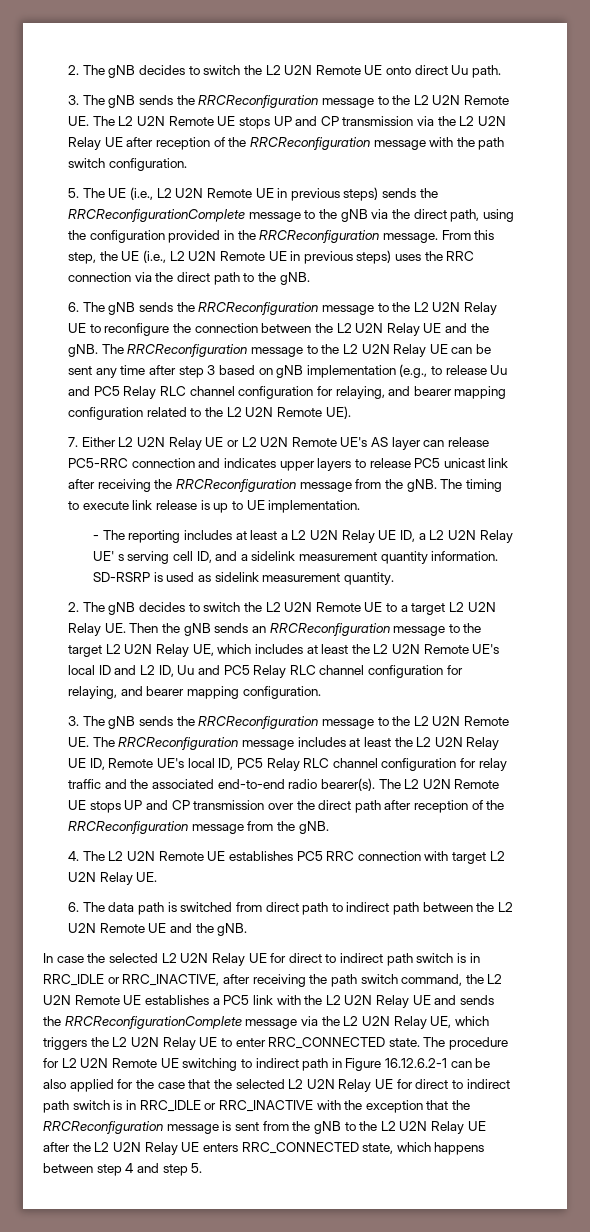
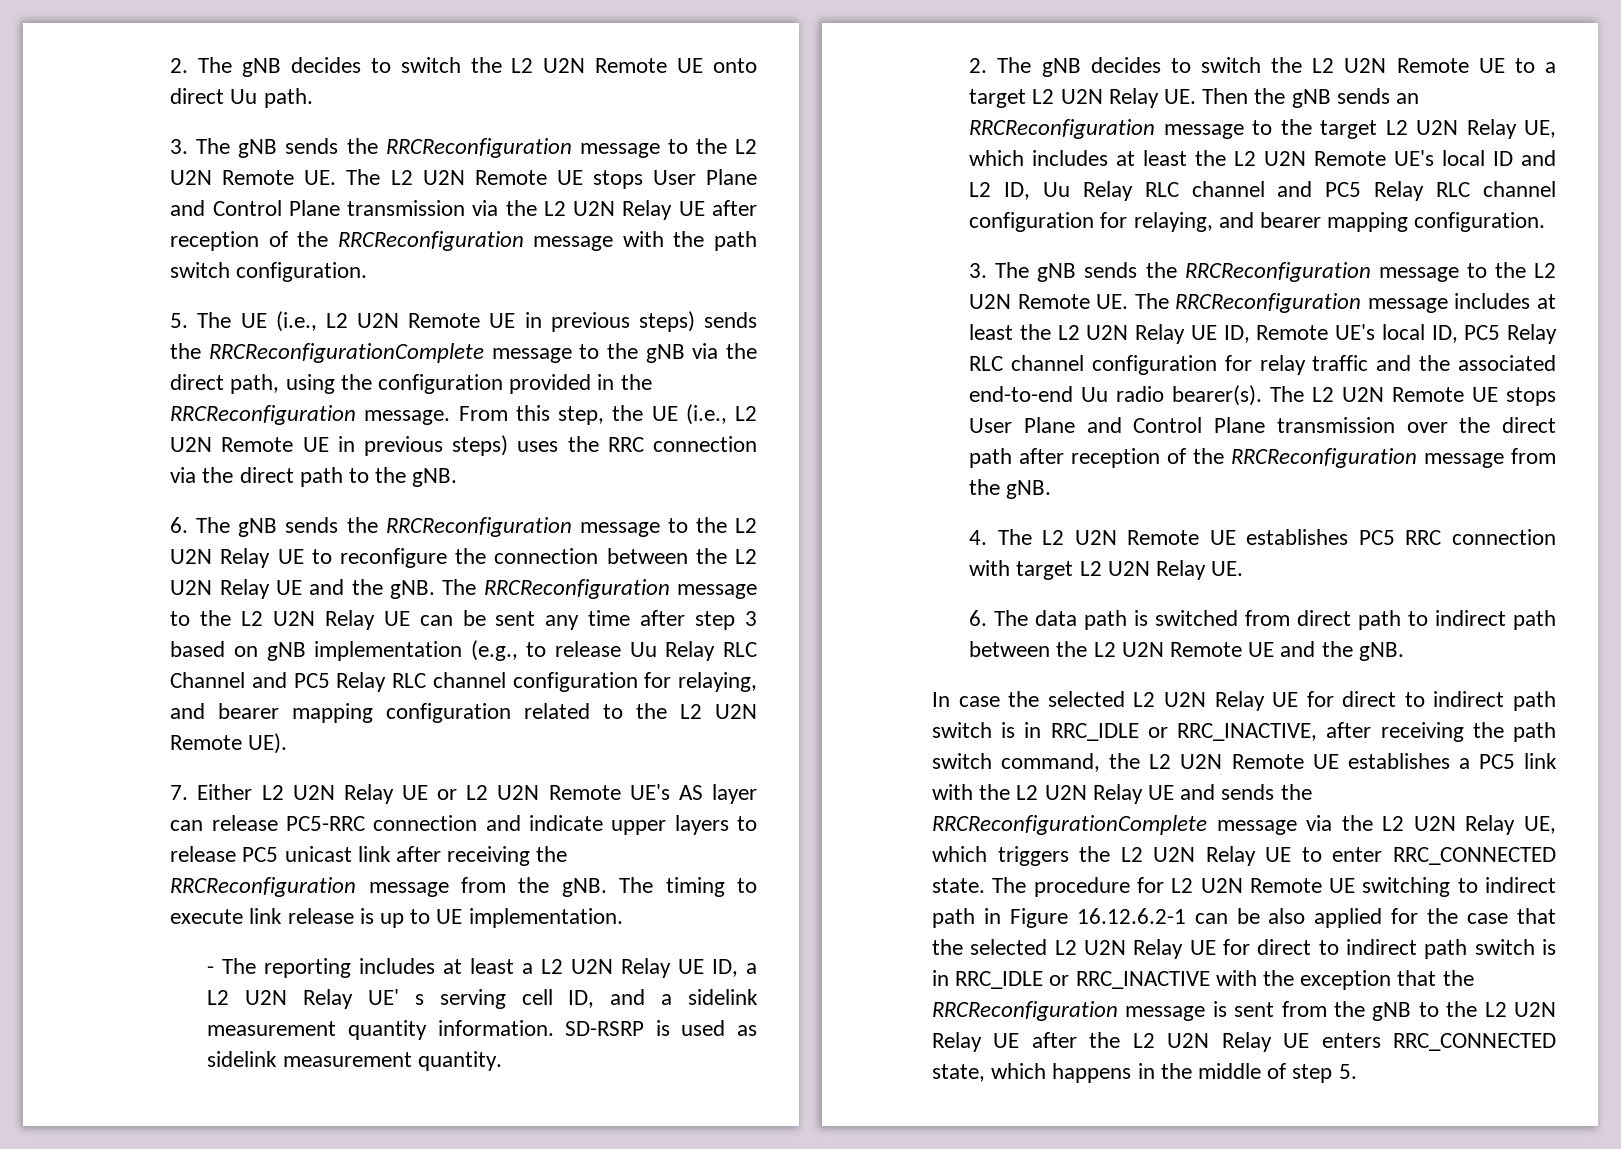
[273,116,339,126] UP and CP -> [652,169,757,185] [170,200,340,216] User Plane and Control Plane
(508, 370) none -> [665,641,757,661] [170,672,246,688] Relay RLC Channel
[223,458,276,468] indicates -> [528,815,603,831] indicate
(195, 670) none -> [1082,181,1265,201] Relay RLC channel
(285, 784) none -> [1081,387,1109,402] Uu
[124,800,190,810] UP and CP -> [969,417,1266,433] User Plane and Control Plane
[43,1163,159,1176] between step 4 and -> [1137,1063,1287,1079] in the middle of

